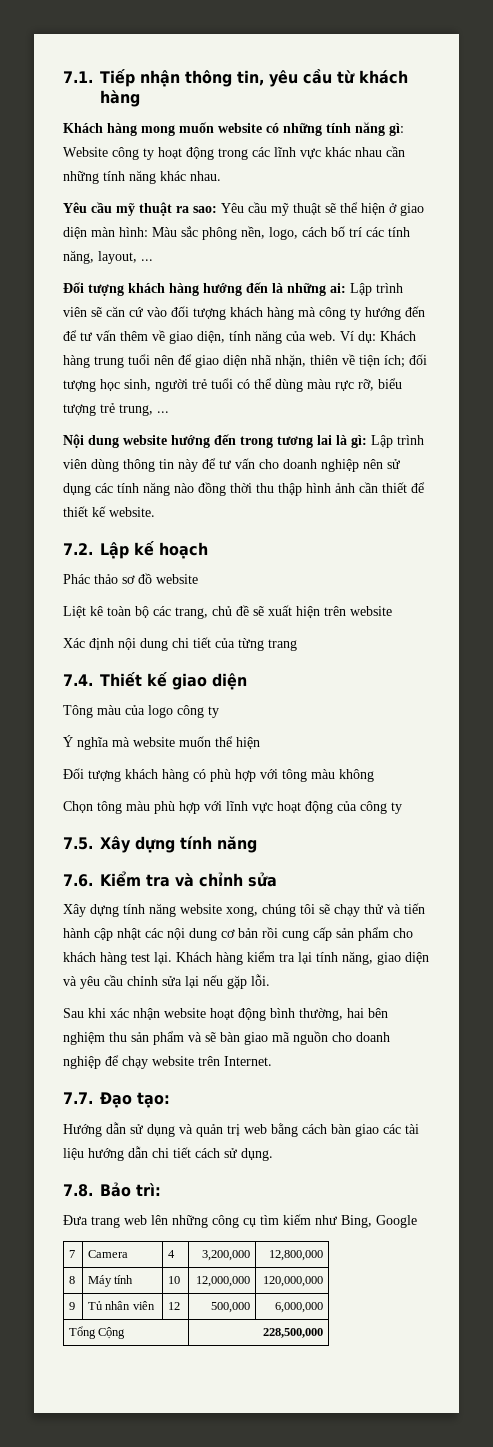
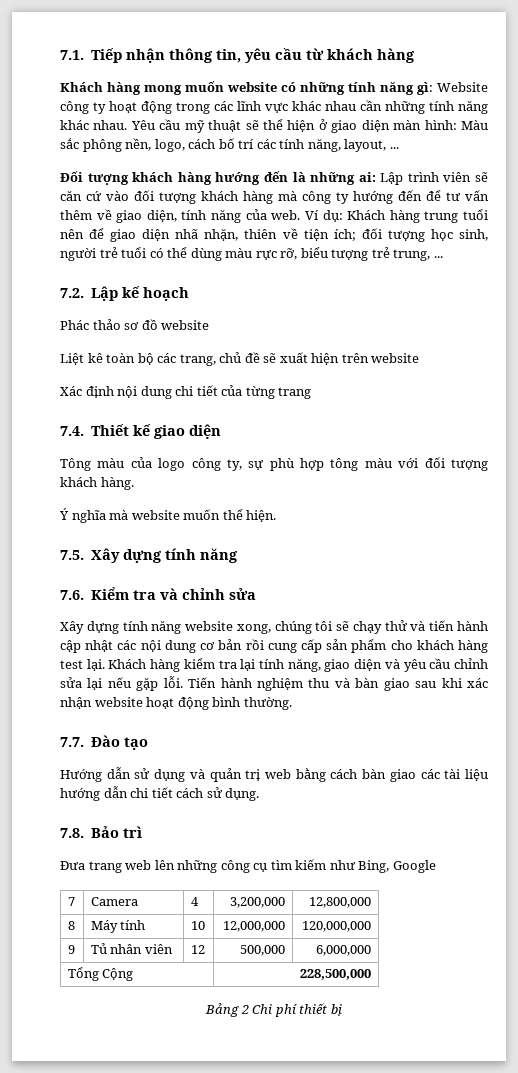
[63,202,217,216] // Yêu cầu mỹ thuật ra sao: -> (128, 125) none
[63,434,424,448] [63,458,400,472] [63,482,425,496] [63,506,155,517] // Nội dung website hướng đến trong tương lai là gì: Lập trình viên dùng thông tin này để tư vấn cho doanh nghiệp nên sử dụng các tính năng nào đồng thời thu thập hình ảnh cần thiết để thiết kế website. -> (443, 257) none
[208,706,219,718] ty -> [226,457,488,471] [60,477,134,490] ty, sự phù hợp tông màu với đối tượng khách hàng.
[236,737,260,749] [63,768,374,782] [63,801,402,814] hiện // Đối tượng khách hàng có phù hợp với tông màu không // Chọn tông màu phù hợp với lĩnh vực hoạt động của công ty -> [246,510,277,522] hiện.
[63,1008,84,1018] // Sau -> [188,677,437,691] Tiến hành nghiệm thu và bàn giao sau
[299,1008,388,1021] [63,1031,390,1045] [63,1055,272,1069] thường, hai bên nghiệm thu sản phẩm và sẽ bàn giao mã nguồn cho doanh nghiệp để chạy website trên Internet. -> [243,697,292,710] thường.
[100,1092,170,1108] Đạo tạo: -> [90,735,148,750] Đào tạo
[136,1183,161,1196] trì: -> [122,826,142,838] trì
(323, 1333) none -> [205,1003,342,1017] // Bảng 2 Chi phí thiết bị

